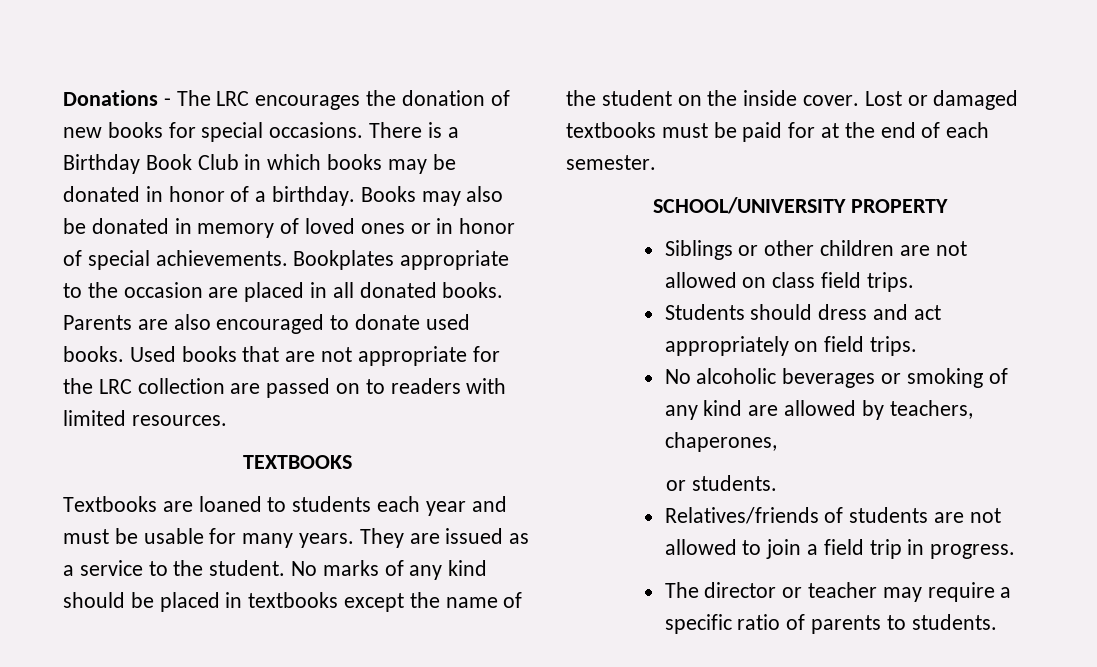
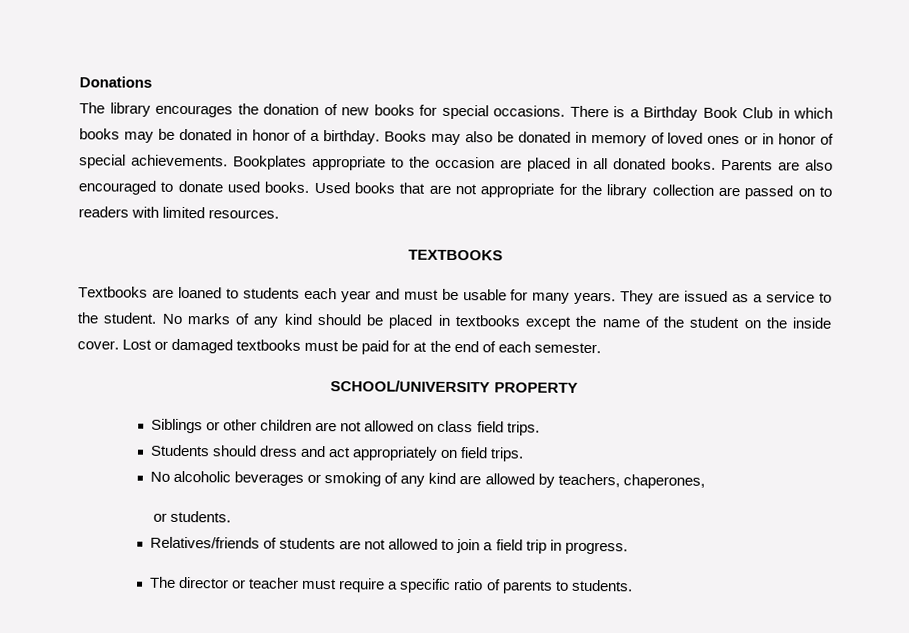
[163,90,250,106] - The LRC -> [79,102,151,117] // The library
[98,379,132,394] LRC -> [606,184,648,199] library
[882,587,922,602] may -> [301,578,338,590] must

